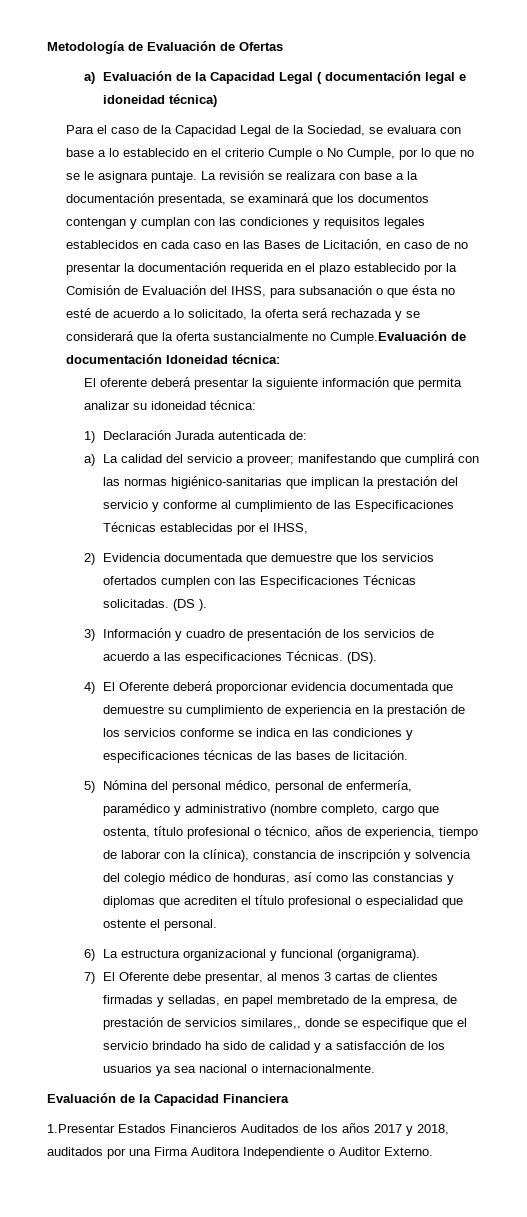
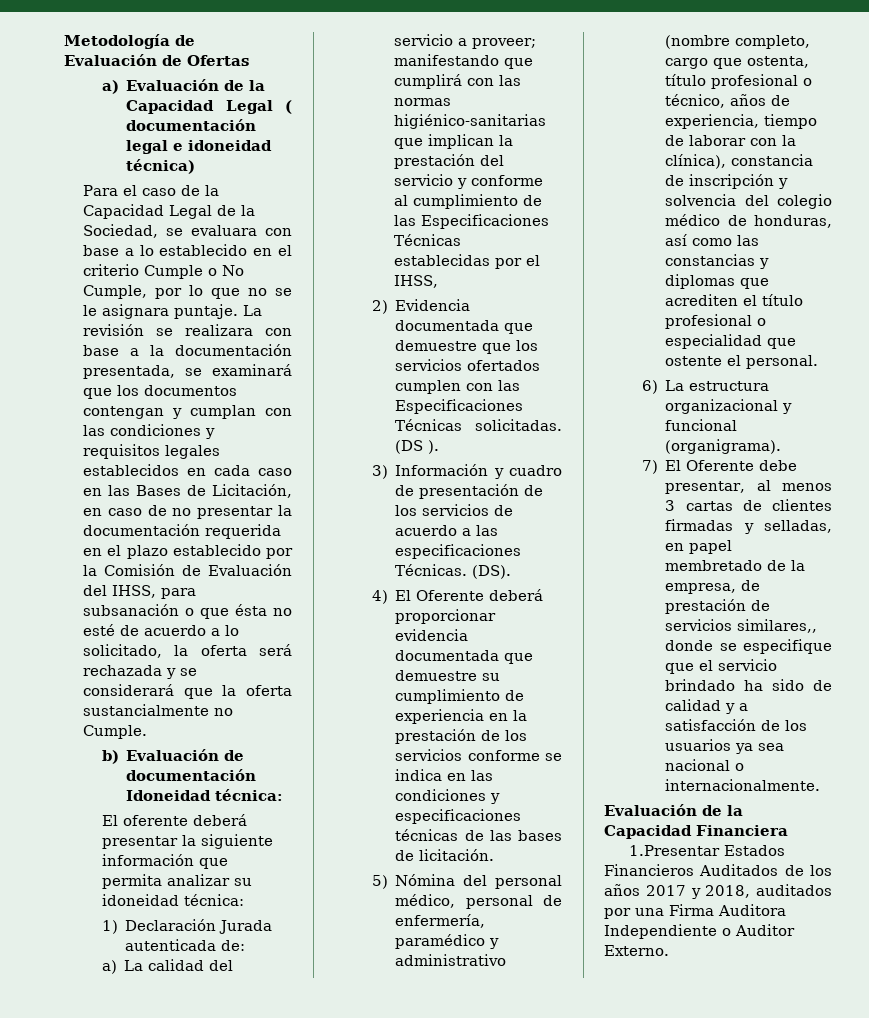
[329,331,447,344] Cumple.Evaluación -> [83,725,148,739] [102,749,220,764] Cumple. // b) Evaluación

